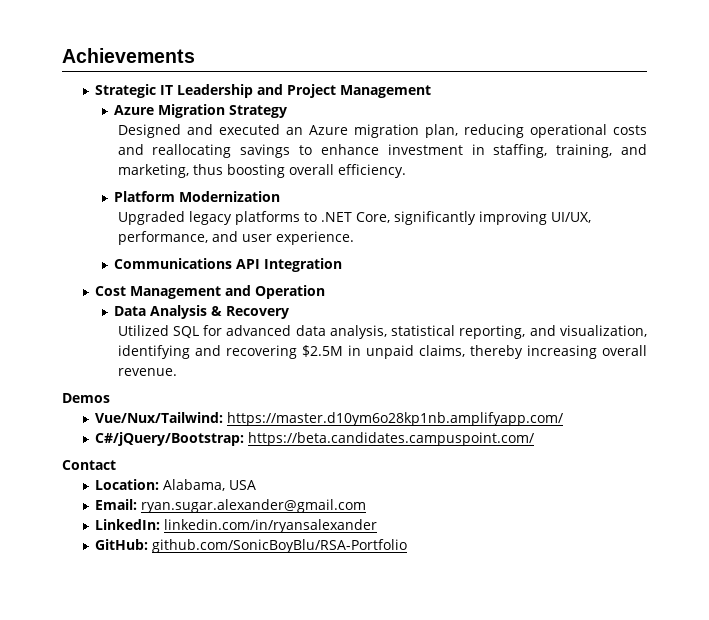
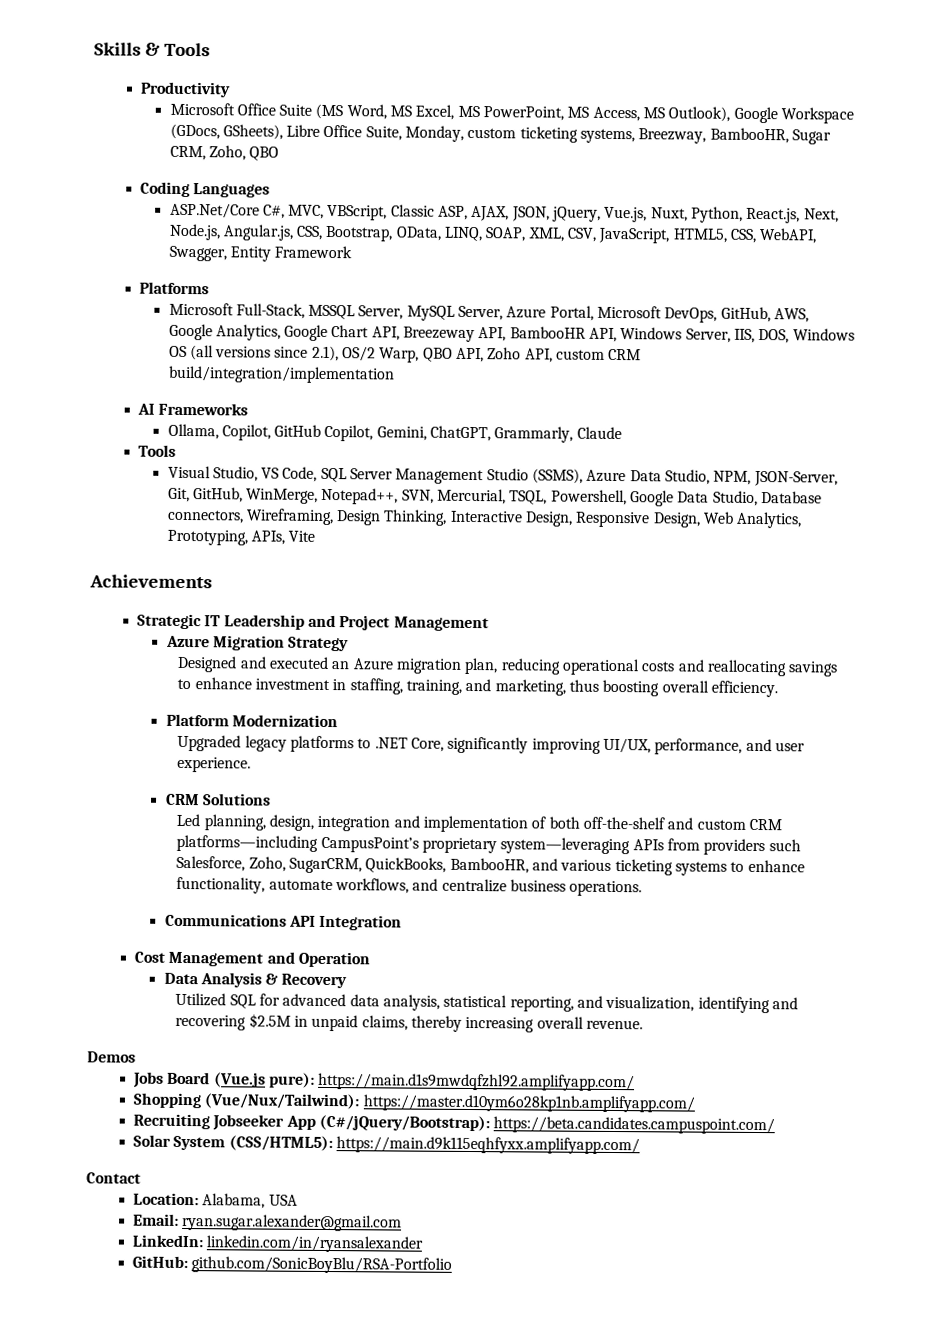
(62, 55) none -> [94,42,210,57] [140,81,232,98] [169,102,855,124] [169,123,832,145] [169,145,280,161] [140,181,271,198] [169,202,839,224] [168,223,818,244] [168,245,353,262] [139,281,210,295] [168,302,810,323] [168,323,855,344] [168,345,642,363] [167,365,395,384] [137,402,249,416] [167,423,622,443] [138,444,177,457] [167,465,838,487] [167,487,823,507] [166,508,803,529] [166,529,316,546] Skills & Tools // Productivity // Microsoft Office Suite (MS Word, MS Excel, MS PowerPoint, MS Access, MS Outlook), Google Workspace (GDocs, GSheets), Libre Office Suite, Monday, custom ticketing systems, Breezway, BambooHR, Sugar CRM, Zoho, QBO // Coding Languages // ASP.Net/Core C#, MVC, VBScript, Classic ASP, AJAX, JSON, jQuery, Vue.js, Nuxt, Python, React.js, Next, Node.js, Angular.js, CSS, Bootstrap, OData, LINQ, SOAP, XML, CSV, JavaScript, HTML5, CSS, WebAPI, Swagger, Entity Framework // Platforms // Microsoft Full-Stack, MSSQL Server, MySQL Server, Azure Portal, Microsoft DevOps, GitHub, AWS, Google Analytics, Google Chart API, Breezeway API, BambooHR API, Windows Server, IIS, DOS, Windows OS (all versions since 2.1), OS/2 Warp, QBO API, Zoho API, custom CRM build/integration/implementation // AI Frameworks // Ollama, Copilot, GitHub Copilot, Gemini, ChatGPT, Grammarly, Claude // Tools // Visual Studio, VS Code, SQL Server Management Studio (SSMS), Azure Data Studio, NPM, JSON-Server, Git, GitHub, WinMerge, Notepad++, SVN, Mercurial, TSQL, Powershell, Google Data Studio, Database connectors, Wireframing, Design Thinking, Interactive Design, Responsive Design, Web Analytics, Prototyping, APIs, Vite //
(354, 238) none -> [165,793,271,806] [176,813,782,833] [176,834,801,856] [176,855,805,876] [176,876,643,897] // CRM Solutions // Led planning, design, integration and implementation of both off-the-shelf and custom CRM platforms—including CampusPoint’s proprietary system—leveraging APIs from providers such Salesforce, Zoho, SugarCRM, QuickBooks, BambooHR, and various ticketing systems to enhance functionality, automate workflows, and centralize business operations.
[95,412,564,426] [95,432,535,446] Vue/Nux/Tailwind: https://master.d10ym6o28kp1nb.amplifyapp.com/ // C#/jQuery/Bootstrap: https://beta.candidates.campuspoint.com/ -> [133,1071,636,1092] [133,1092,695,1113] [133,1113,776,1135] [133,1134,641,1155] Jobs Board (Vue.js pure): https://main.d1s9mwdqfzhl92.amplifyapp.com/ // Shopping (Vue/Nux/Tailwind): https://master.d10ym6o28kp1nb.amplifyapp.com/ // Recruiting Jobseeker App (C#/jQuery/Bootstrap): https://beta.candidates.campuspoint.com/ // Solar System (CSS/HTML5): https://main.d9k115eqhfyxx.amplifyapp.com/

